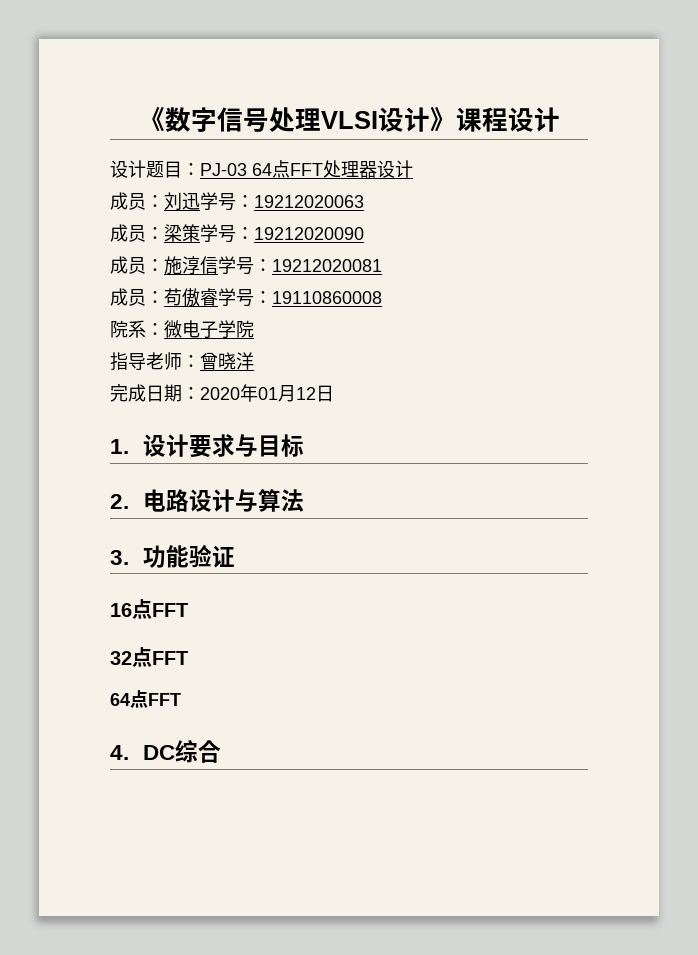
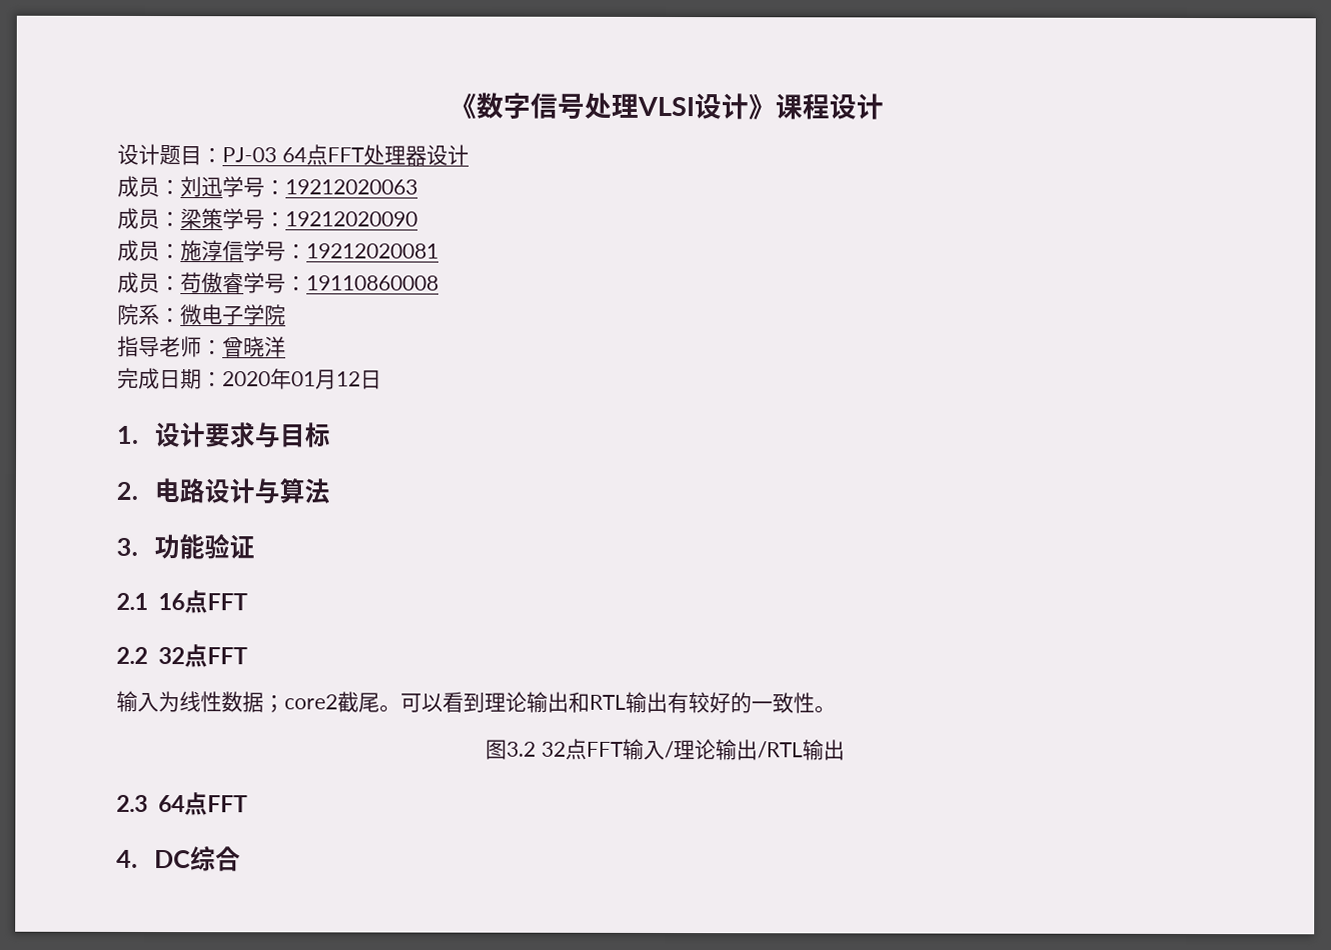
(235, 556) none -> [116,592,148,611] 2.1
(188, 610) none -> [116,646,148,665] 2.2
(188, 658) none -> [116,690,836,714] [485,738,845,761] [116,794,148,813] 输入为线性数据；core2截尾。可以看到理论输出和RTL输出有较好的一致性。 // 图3.2 32点FFT输入/理论输出/RTL输出 // 2.3

